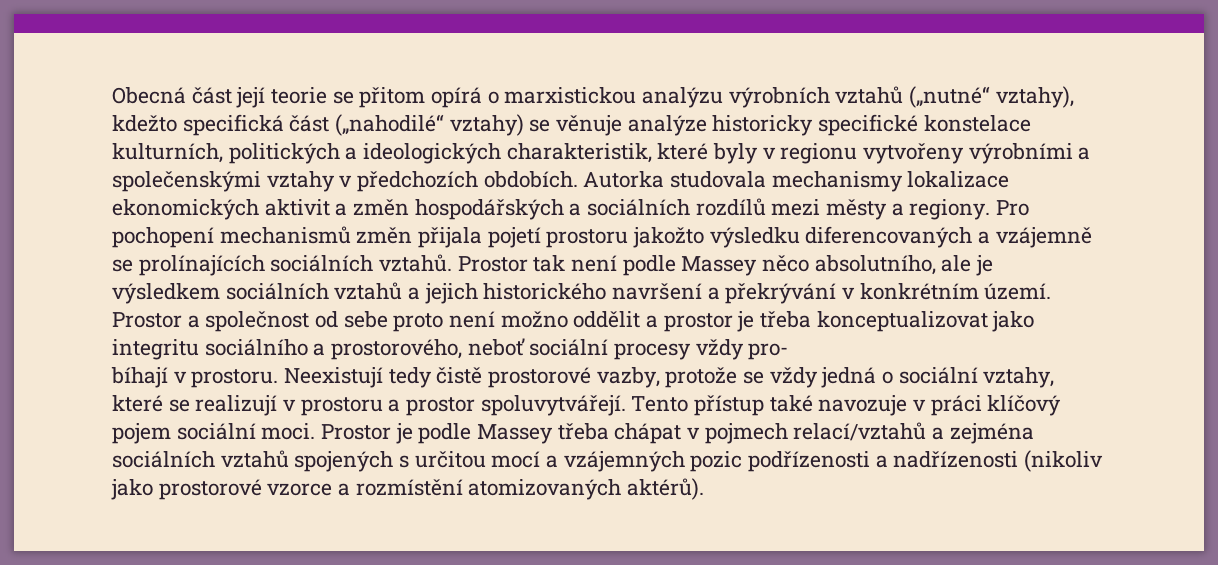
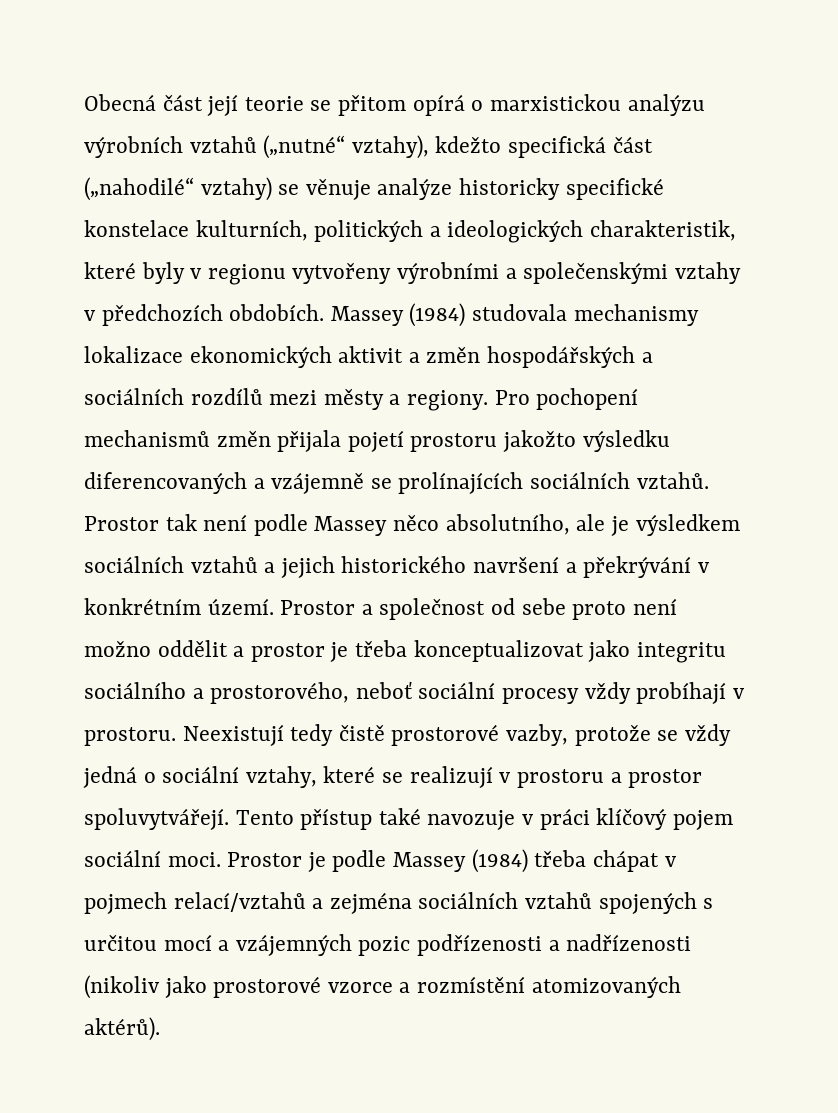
[583,171,665,188] Autorka -> [330,303,466,327] Massey (1984)
[748,343,789,360] [111,367,168,388] pro- // bíhají -> [636,682,727,704] probíhají
(554, 434) none -> [471,849,528,873] (1984)

